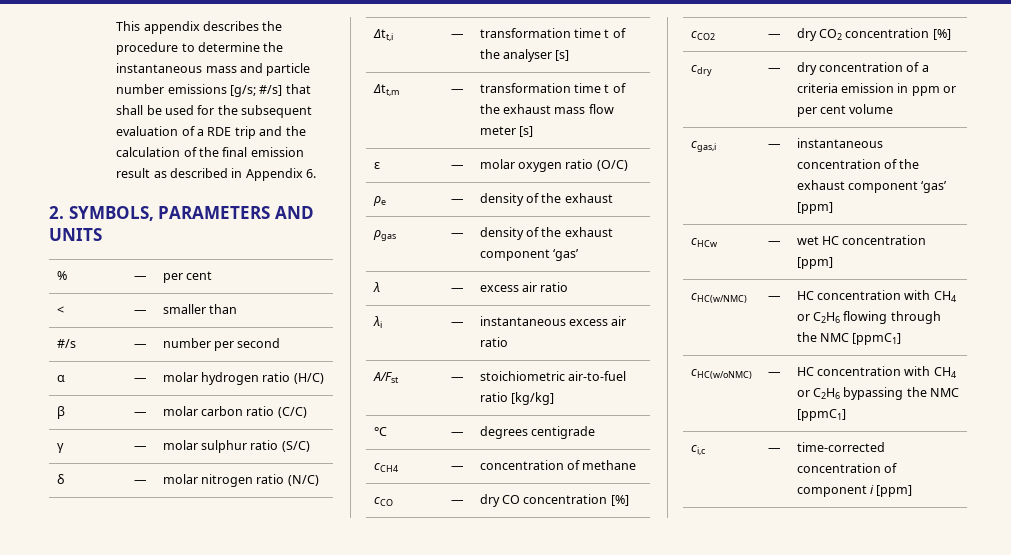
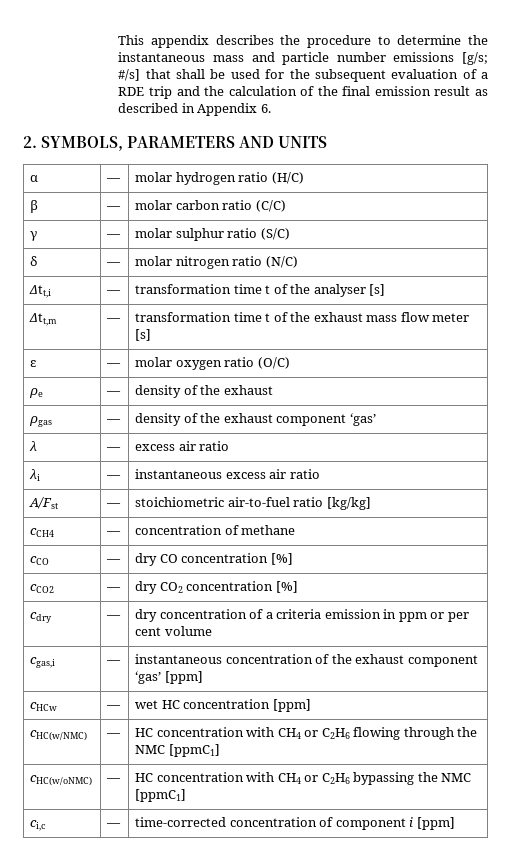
[56,271,67,280] [133,276,147,280] [162,271,213,283] [56,306,64,314] [133,310,147,314] [162,304,238,314] [56,339,76,348] [133,344,147,348] [162,338,281,351] // % | — | per cent // < | — | smaller than // #/s | — | number per second -> (328, 142) none
[373,427,387,436] [450,432,464,436] [479,426,596,439] // °C | — | degrees centigrade -> (371, 503) none

